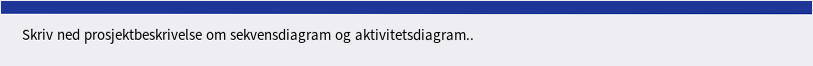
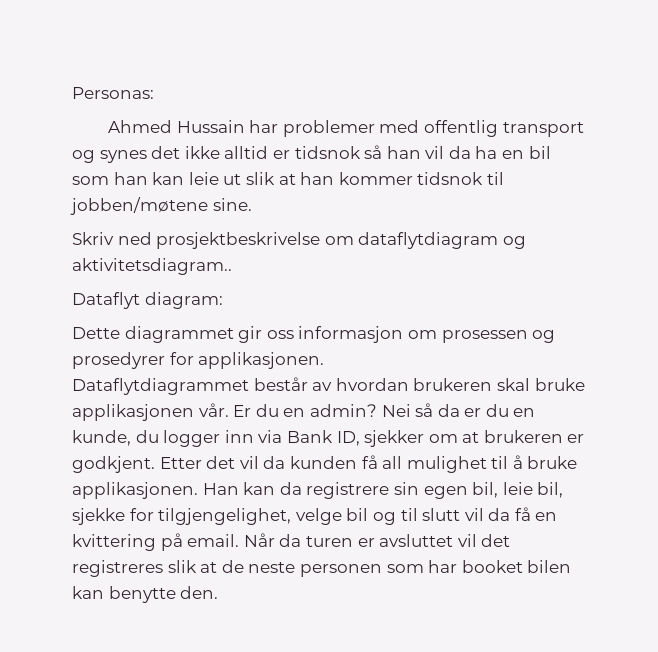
(21, 34) none -> [72,87,154,99] [107,120,584,137] [72,145,551,163] [72,172,504,185] [70,197,252,215] Personas: // Ahmed Hussain har problemer med offentlig transport og synes det ikke alltid er tidsnok så han vil da ha en bil som han kan leie ut slik at han kommer tidsnok til jobben/møtene sine. //
[229,28,333,43] sekvensdiagram -> [358,232,499,249] dataflytdiagram
(476, 36) none -> [72,292,223,309] [72,326,556,343] [72,352,325,369] [72,377,585,395] [72,403,536,421] [72,430,585,447] [72,455,578,473] [72,482,564,499] [72,507,558,525] [72,533,511,551] [72,560,572,577] [72,586,219,603] // Dataflyt diagram: // Dette diagrammet gir oss informasjon om prosessen og prosedyrer for applikasjonen. // Dataflytdiagrammet består av hvordan brukeren skal bruke applikasjonen vår. Er du en admin? Nei så da er du en kunde, du logger inn via Bank ID, sjekker om at brukeren er godkjent. Etter det vil da kunden få all mulighet til å bruke applikasjonen. Han kan da registrere sin egen bil, leie bil, sjekke for tilgjengelighet, velge bil og til slutt vil da få en kvittering på email. Når da turen er avsluttet vil det registreres slik at de neste personen som har booket bilen kan benytte den.

